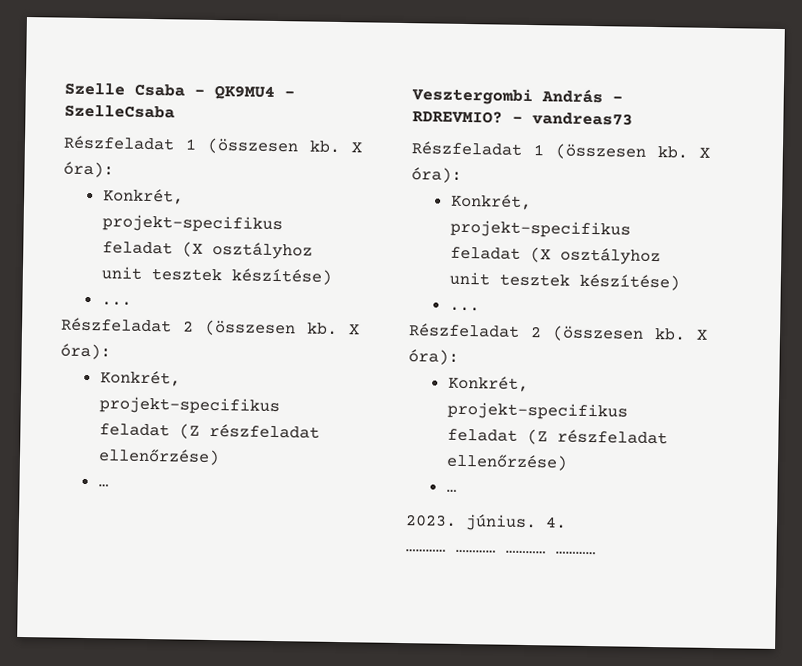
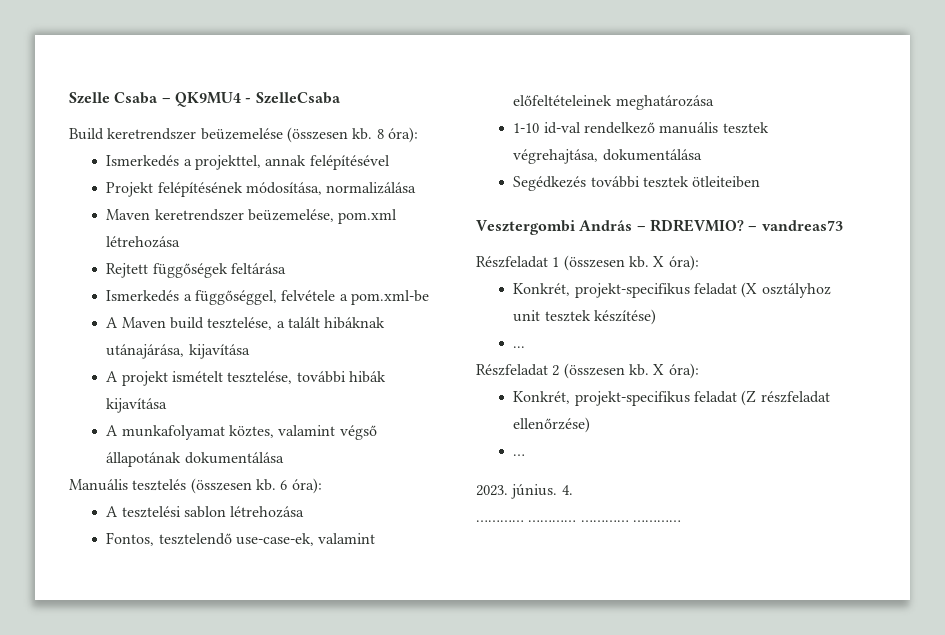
[63,135,363,155] [63,161,114,178] [102,188,184,205] [101,214,283,234] [101,241,313,260] [100,266,332,285] [100,301,132,306] [60,317,360,337] [60,343,111,360] [99,370,181,387] [98,396,280,416] [98,423,320,439] [97,448,220,466] [97,484,109,488] Részfeladat 1 (összesen kb. X óra): // Konkrét, projekt-specifikus feladat (X osztályhoz unit tesztek készítése) // ... // Részfeladat 2 (összesen kb. X óra): // Konkrét, projekt-specifikus feladat (Z részfeladat ellenőrzése) // … -> [69,127,418,143] [106,155,390,170] [106,182,417,197] [106,209,398,224] [106,236,181,248] [106,263,287,278] [106,290,430,305] [106,317,386,330] [106,344,250,359] [106,371,387,386] [106,398,168,413] [106,425,377,440] [106,452,284,467] [69,478,322,494] [106,506,305,518] [106,532,376,546] [513,95,714,110] [513,122,769,134] [513,149,702,164] [513,176,761,191] Build keretrendszer beüzemelése (összesen kb. 8 óra): // Ismerkedés a projekttel, annak felépítésével // Projekt felépítésének módosítása, normalizálása // Maven keretrendszer beüzemelése, pom.xml létrehozása // Rejtett függőségek feltárása // Ismerkedés a függőséggel, felvétele a pom.xml-be // A Maven build tesztelése, a talált hibáknak utánajárása, kijavítása // A projekt ismételt tesztelése, további hibák kijavítása // A munkafolyamat köztes, valamint végső állapotának dokumentálása // Manuális tesztelés (összesen kb. 6 óra): // A tesztelési sablon létrehozása // Fontos, tesztelendő use-case-ek, valamint előfeltételeinek meghatározása // 1-10 id-val rendelkező manuális tesztek végrehajtása, dokumentálása // Segédkezés további tesztek ötleiteiben

